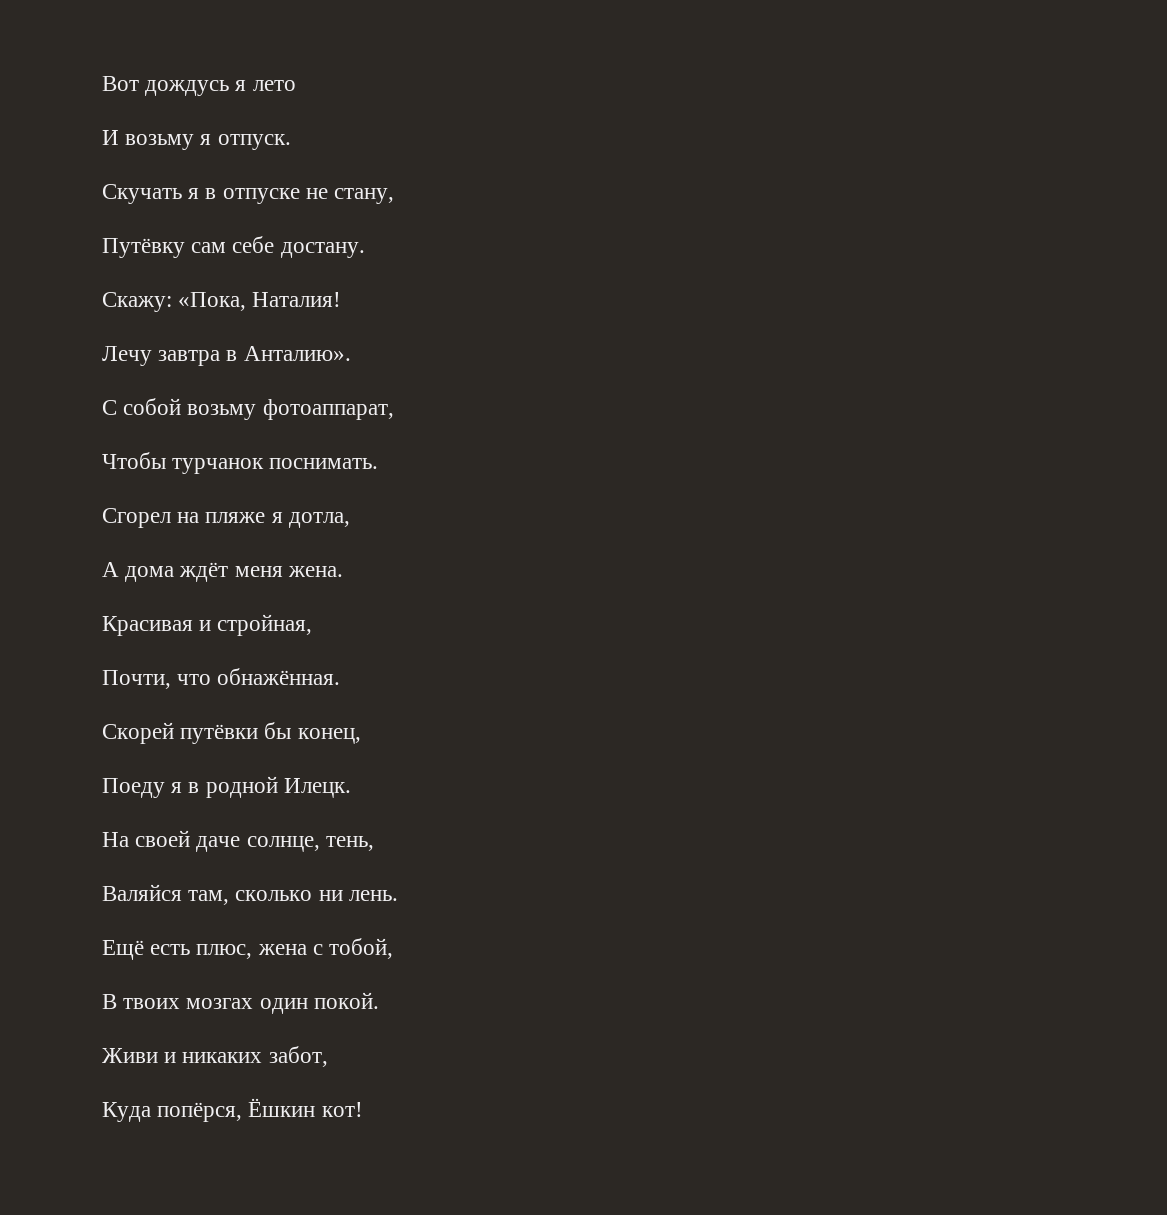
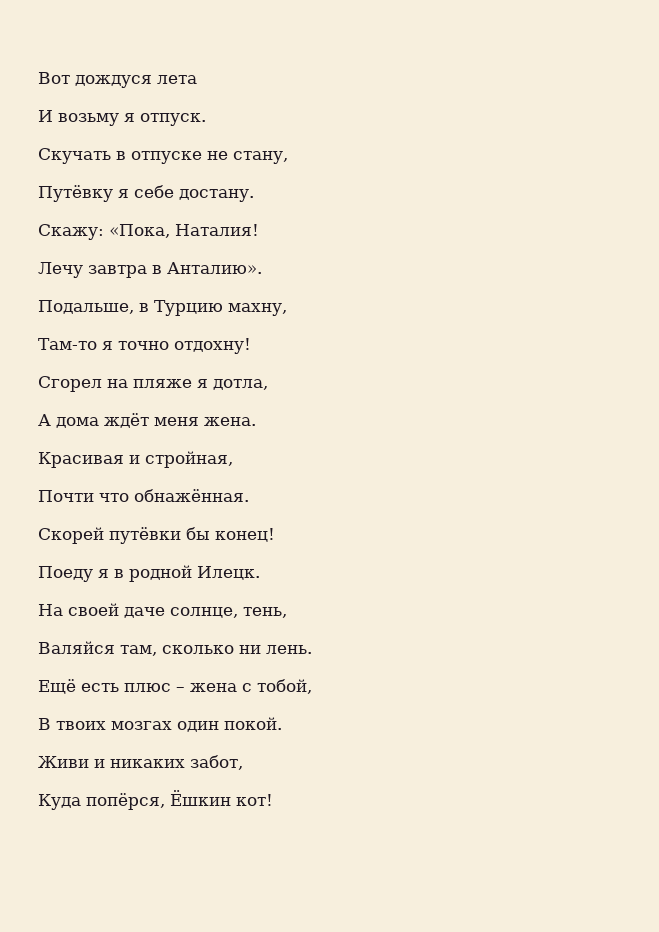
[145,80,296,96] дождусь я лето -> [75,75,197,88] дождуся лета
[188,188,200,199] я -> (111, 156) none
[191,242,227,253] сам -> [118,189,129,198] я
[102,398,394,420] [102,452,379,474] С собой возьму фотоаппарат, // Чтобы турчанок поснимать. -> [38,300,287,316] [38,338,251,354] Подальше, в Турцию махну, // Там-то я точно отдохну!
[102,670,171,689] Почти, -> [38,490,94,502] Почти
[297,728,361,744] конец, -> [215,528,275,542] конец!
[196,944,253,959] плюс, -> [124,683,185,692] плюс –

